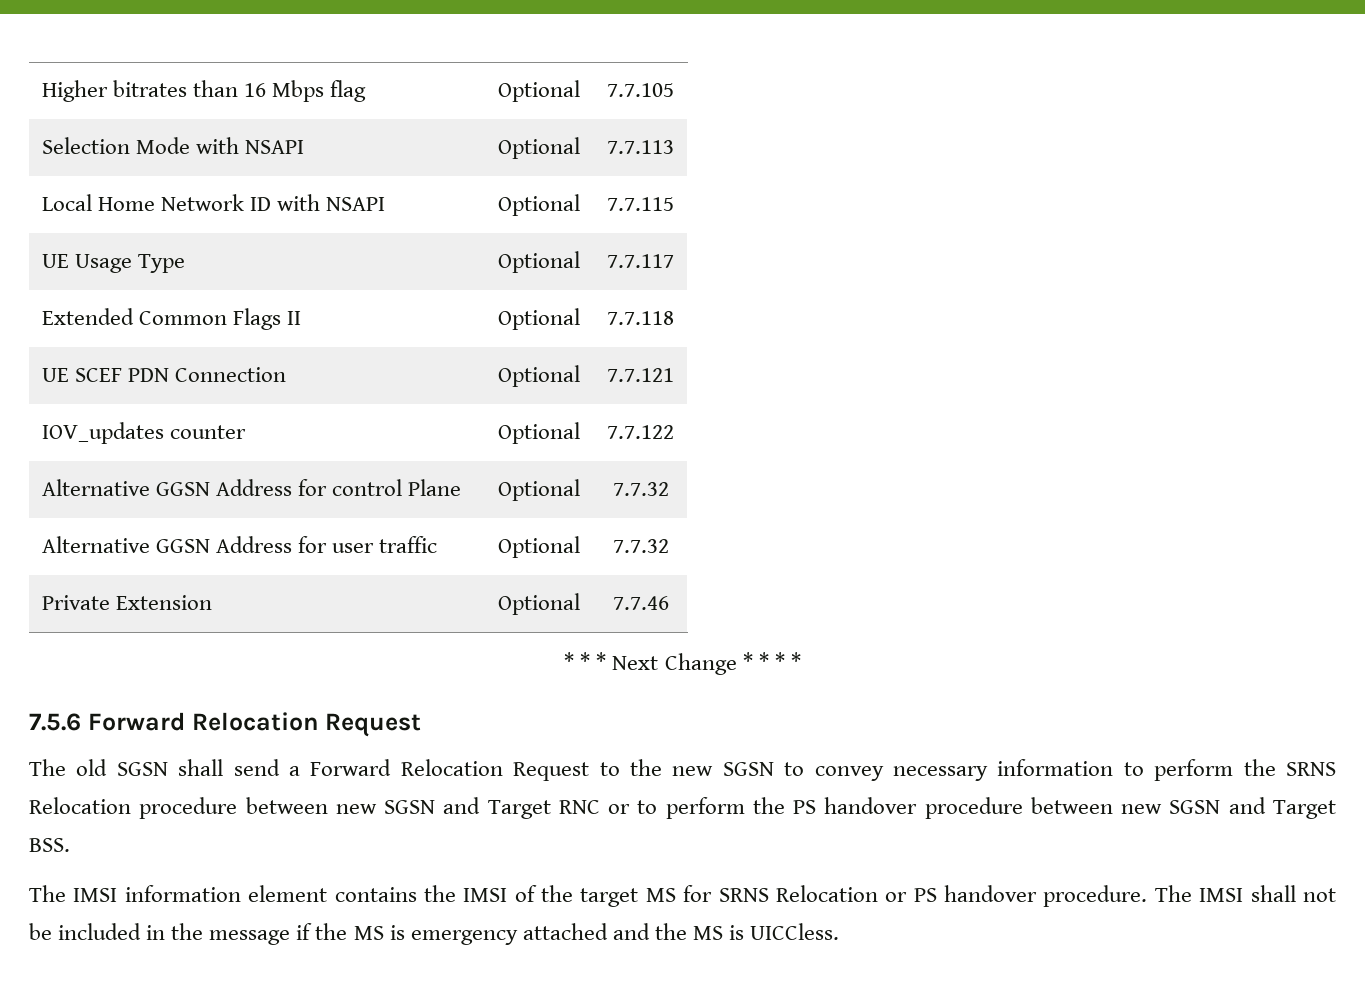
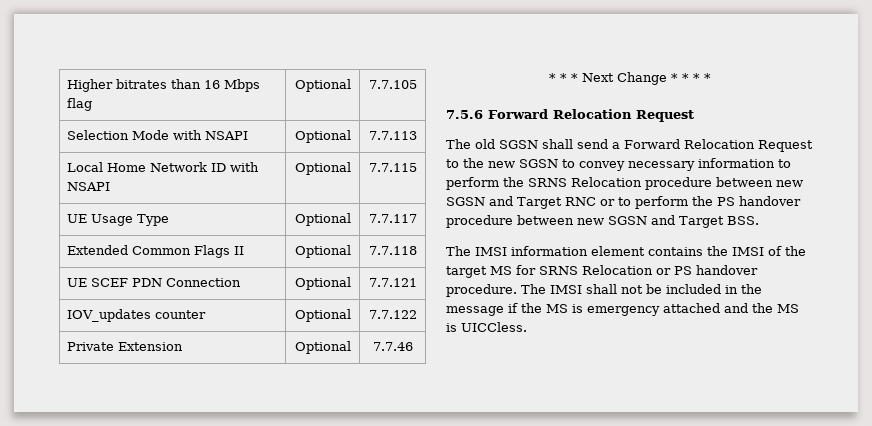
[42,479,462,496] [498,479,580,501] [612,482,669,496] [42,536,438,553] [498,536,580,558] [612,539,669,553] // Alternative GGSN Address for control Plane | Optional | 7.7.32 // Alternative GGSN Address for user traffic | Optional | 7.7.32 -> (417, 314) none

